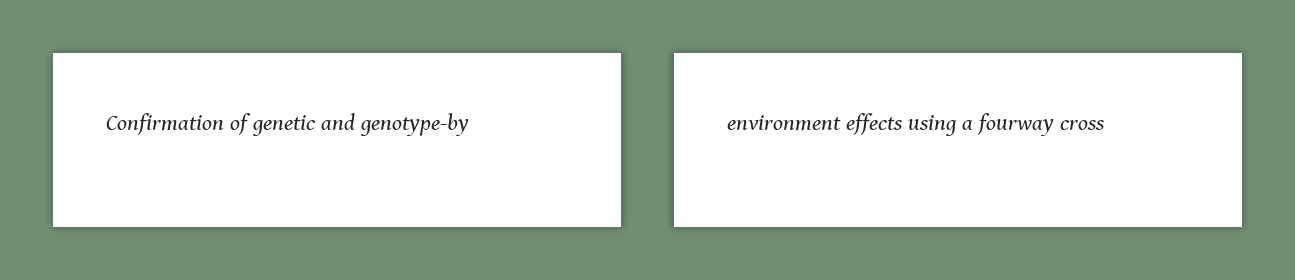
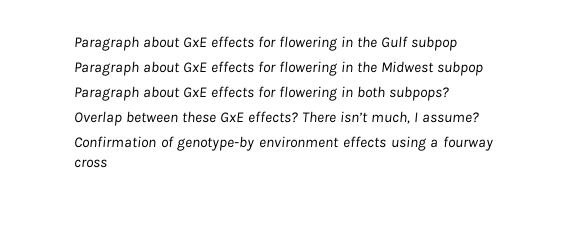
[106,113,356,136] Confirmation of genetic and -> [74,36,458,51] [74,61,484,76] [74,86,450,101] [74,111,480,126] [74,136,174,148] Paragraph about GxE effects for flowering in the Gulf subpop // Paragraph about GxE effects for flowering in the Midwest subpop // Paragraph about GxE effects for flowering in both subpops? // Overlap between these GxE effects? There isn’t much, I assume? // Confirmation of

